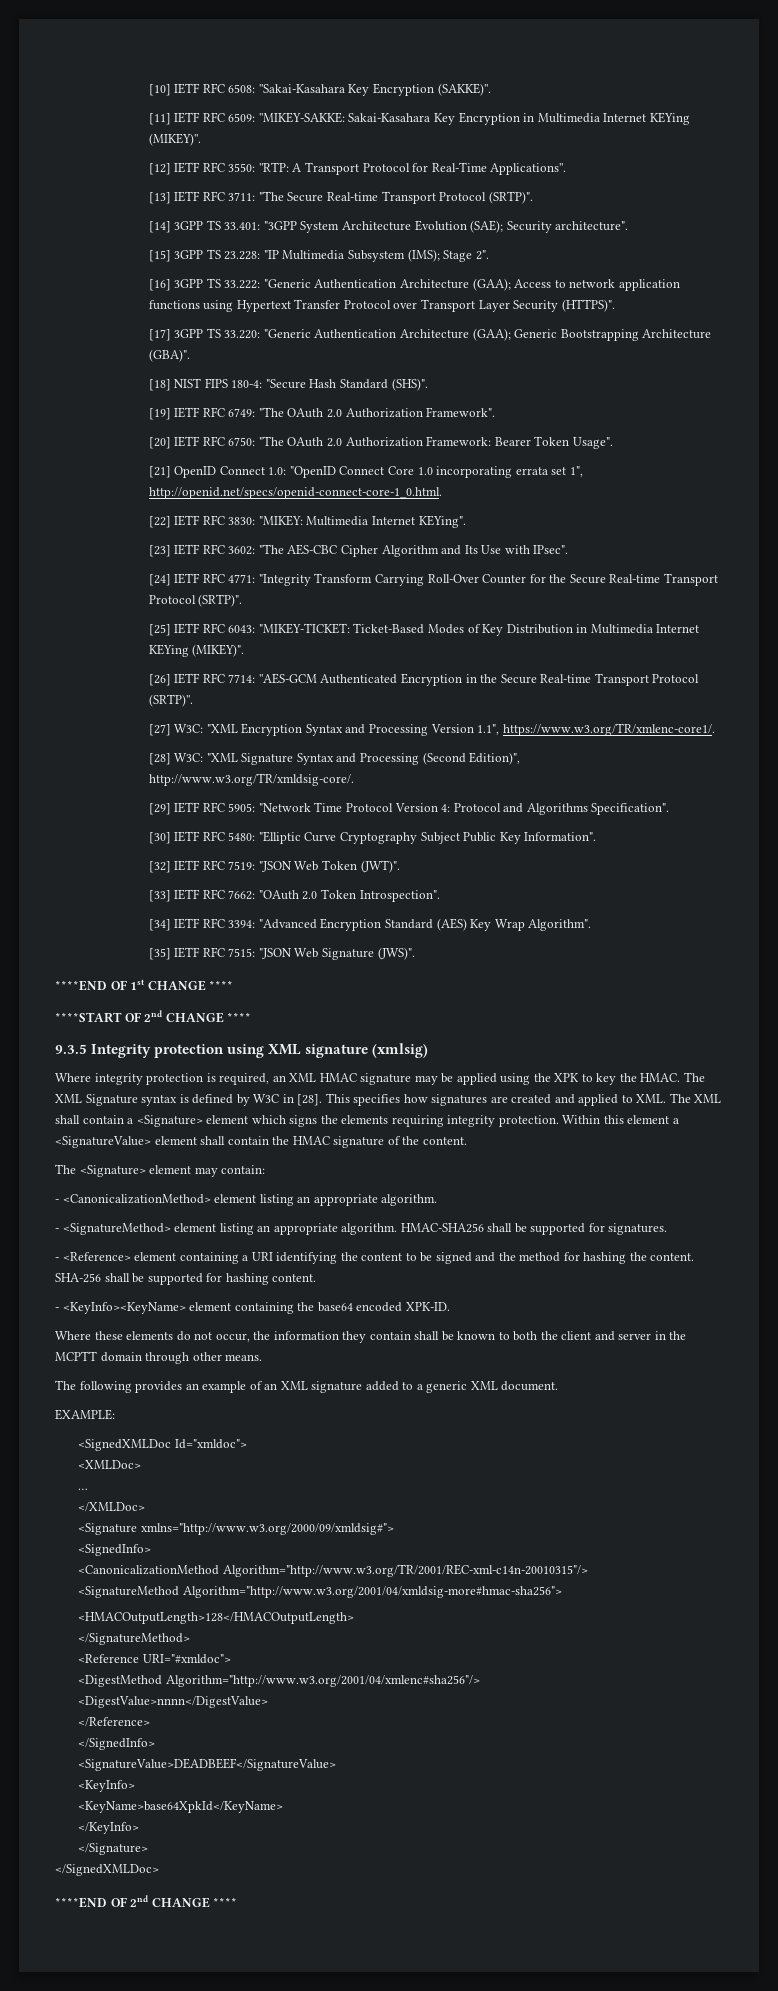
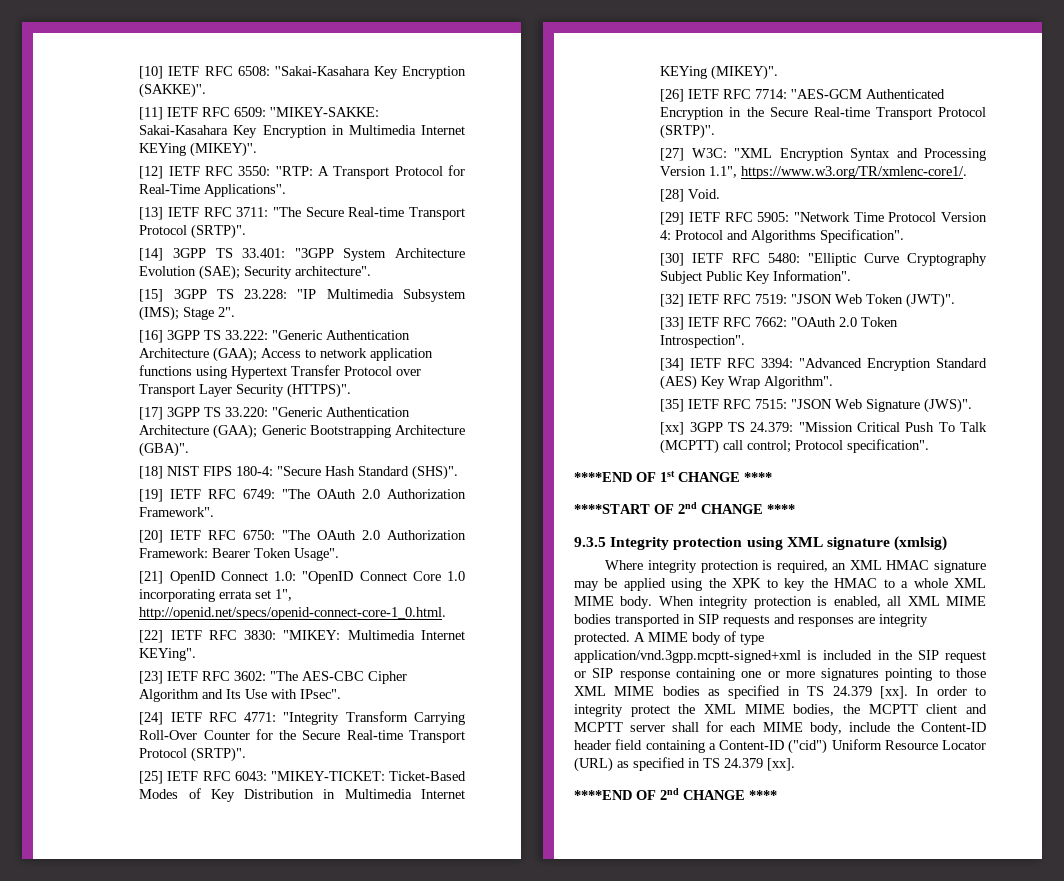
[174,752,521,765] [148,773,354,786] W3C: "XML Signature Syntax and Processing (Second Edition)", http://www.w3.org/TR/xmldsig-core/. -> [688,189,721,199] Void.
(415, 953) none -> [660,422,987,435] [660,439,930,454] // [xx] 3GPP TS 24.379: "Mission Critical Push To Talk (MCPTT) call control; Protocol specification".
[640,1072,705,1082] [55,1093,722,1106] [55,1115,679,1127] [55,1136,467,1148] [55,1164,266,1177] [55,1194,438,1206] [55,1223,668,1235] [55,1252,695,1264] [55,1273,317,1285] [55,1302,450,1314] [55,1331,687,1343] [55,1351,263,1364] [55,1380,559,1393] [55,1409,115,1420] [78,1439,247,1451] [78,1460,142,1469] [78,1488,89,1490] [78,1502,146,1512] [78,1523,394,1535] [78,1544,152,1556] [78,1564,588,1577] [78,1586,562,1598] [78,1612,355,1624] [78,1633,191,1645] [78,1654,231,1664] [78,1675,480,1687] [78,1696,269,1708] [78,1717,151,1727] [78,1738,156,1750] [78,1758,337,1771] [78,1780,136,1792] [78,1801,284,1813] [78,1822,140,1834] [78,1843,149,1855] [55,1864,159,1876] HMAC. The XML Signature syntax is defined by W3C in [28]. This specifies how signatures are created and applied to XML. The XML shall contain a <Signature> element which signs the elements requiring integrity protection. Within this element a <SignatureValue> element shall contain the HMAC signature of the content. // The <Signature> element may contain: // - <CanonicalizationMethod> element listing an appropriate algorithm. // - <SignatureMethod> element listing an appropriate algorithm. HMAC-SHA256 shall be supported for signatures. // - <Reference> element containing a URI identifying the content to be signed and the method for hashing the content. SHA-256 shall be supported for hashing content. // - <KeyInfo><KeyName> element containing the base64 encoded XPK-ID. // Where these elements do not occur, the information they contain shall be known to both the client and server in the MCPTT domain through other means. // The following provides an example of an XML signature added to a generic XML document. // EXAMPLE: // <SignedXMLDoc Id="xmldoc"> // <XMLDoc> // … // </XMLDoc> // <Signature xmlns="http://www.w3.org/2000/09/xmldsig#"> // <SignedInfo> // <CanonicalizationMethod Algorithm="http://www.w3.org/TR/2001/REC-xml-c14n-20010315"/> // <SignatureMethod Algorithm="http://www.w3.org/2001/04/xmldsig-more#hmac-sha256"> // <HMACOutputLength>128</HMACOutputLength> // </SignatureMethod> // <Reference URI="#xmldoc"> // <DigestMethod Algorithm="http://www.w3.org/2001/04/xmlenc#sha256"/> // <DigestValue>nnnn</DigestValue> // </Reference> // </SignedInfo> // <SignatureValue>DEADBEEF</SignatureValue> // <KeyInfo> // <KeyName>base64XpkId</KeyName> // </KeyInfo> // </Signature> // </SignedXMLDoc> -> [834,578,986,588] [574,596,986,609] [574,614,928,627] [574,631,764,645] [574,650,986,663] [574,668,986,681] [574,685,986,699] [574,704,987,717] [574,721,986,735] [574,739,986,754] [574,757,795,772] HMAC to a whole XML MIME body. When integrity protection is enabled, all XML MIME bodies transported in SIP requests and responses are integrity protected. A MIME body of type application/vnd.3gpp.mcptt-signed+xml is included in the SIP request or SIP response containing one or more signatures pointing to those XML MIME bodies as specified in TS 24.379 [xx]. In order to integrity protect the XML MIME bodies, the MCPTT client and MCPTT server shall for each MIME body, include the Content-ID header field containing a Content-ID ("cid") Uniform Resource Locator (URL) as specified in TS 24.379 [xx].

